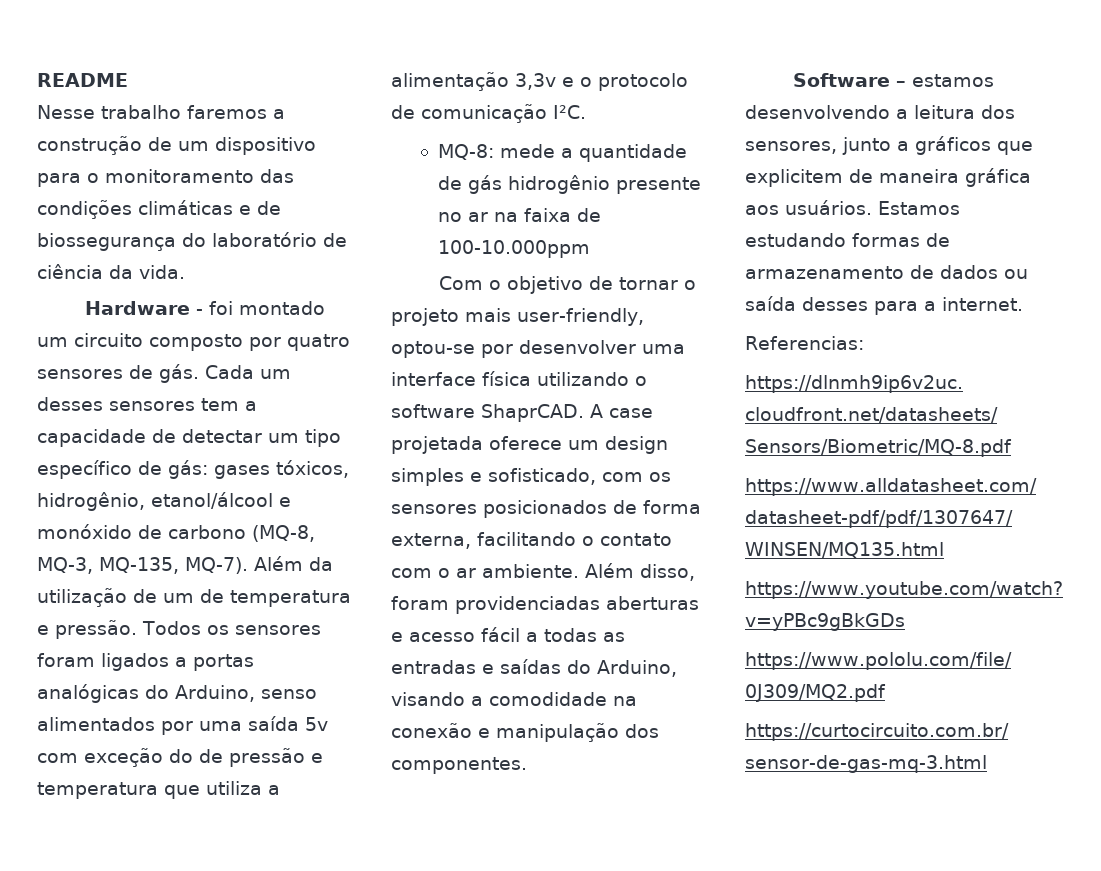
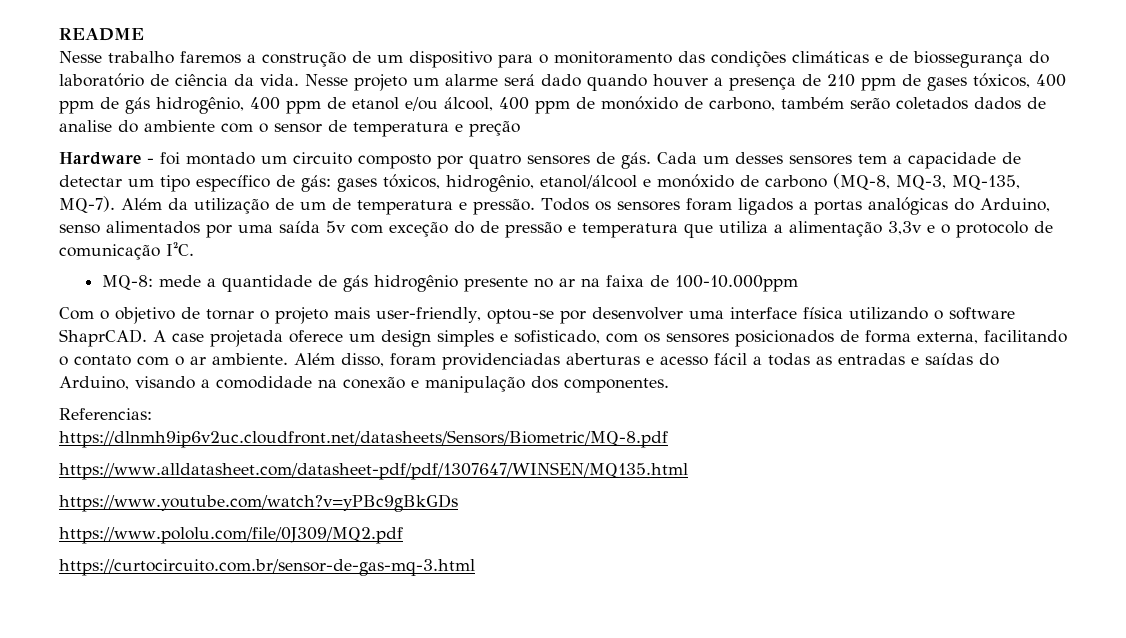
(185, 272) none -> [305,73,1066,91] [59,96,1046,114] [59,120,520,137] Nesse projeto um alarme será dado quando houver a presença de 210 ppm de gases tóxicos, 400 ppm de gás hidrogênio, 400 ppm de etanol e/ou álcool, 400 ppm de monóxido de carbono, também serão coletados dados de analise do ambiente com o sensor de temperatura e preção
[793,73,995,87] [745,105,1015,119] [745,136,1033,155] [745,168,1031,187] [745,200,960,215] [745,233,950,247] [745,265,1028,279] [745,296,1023,315] // Software – estamos desenvolvendo a leitura dos sensores, junto a gráficos que explicitem de maneira gráfica aos usuários. Estamos estudando formas de armazenamento de dados ou saída desses para a internet. -> (669, 385) none

